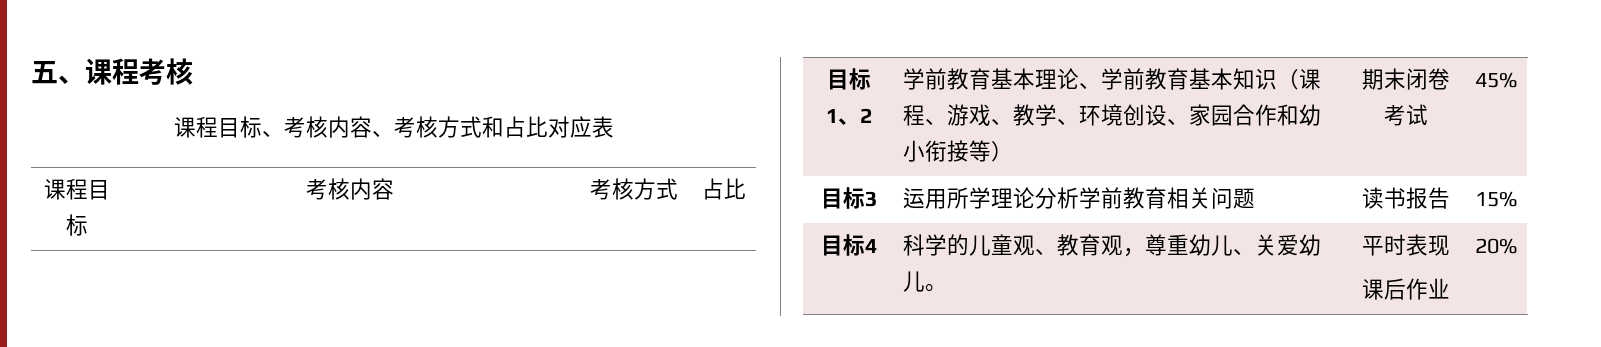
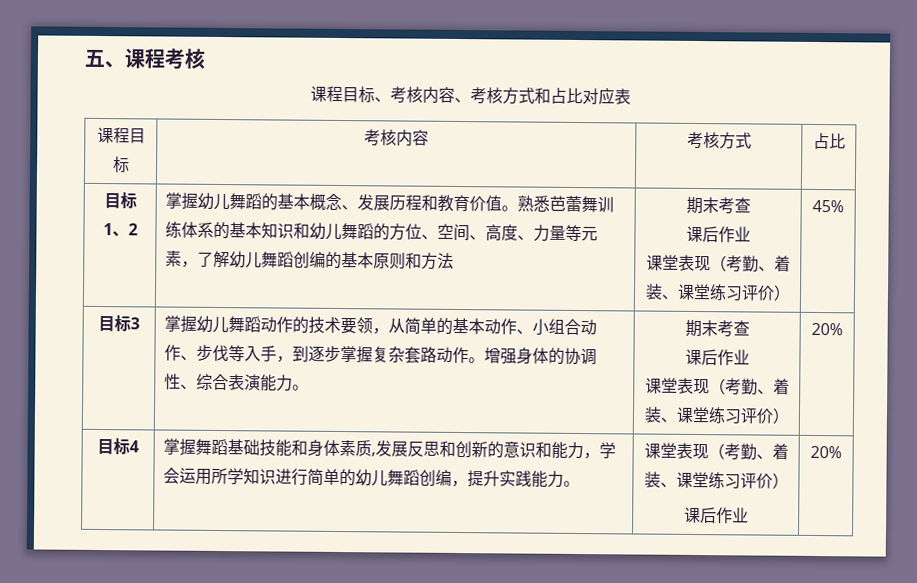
[903,68,1322,90] [903,104,1322,126] [903,140,1014,162] [1362,68,1450,90] [1384,104,1428,126] [1474,72,1517,88] [821,187,877,209] [903,187,1256,209] [1362,187,1450,209] [1474,191,1517,207] [821,234,877,256] [903,234,1322,257] [903,271,948,292] [1362,234,1450,256] 学前教育基本理论、学前教育基本知识（课程、游戏、教学、环境创设、家园合作和幼小衔接等） | 期末闭卷考试 | 45% // 目标3 | 运用所学理论分析学前教育相关问题 | 读书报告 | 15% // 目标4 | 科学的儿童观、教育观，尊重幼儿、关爱幼儿。 | 平时表现 -> [164,192,614,213] [164,221,598,242] [164,250,454,270] [685,196,751,215] [685,225,751,243] [645,254,791,273] [644,283,791,302] [812,199,844,213] [98,315,140,332] [163,315,597,336] [163,344,597,366] [163,373,309,392] [684,319,750,338] [684,348,750,366] [644,377,790,396] [643,406,790,425] [811,322,843,336] [97,438,139,455] [162,438,616,460] [162,467,580,488] [643,442,789,461] [643,471,789,490] 掌握幼儿舞蹈的基本概念、发展历程和教育价值。熟悉芭蕾舞训练体系的基本知识和幼儿舞蹈的方位、空间、高度、力量等元素，了解幼儿舞蹈创编的基本原则和方法 | 期末考查 // 课后作业 // 课堂表现（考勤、着装、课堂练习评价） | 45% // 目标3 | 掌握幼儿舞蹈动作的技术要领，从简单的基本动作、小组合动作、步伐等入手，到逐步掌握复杂套路动作。增强身体的协调性、综合表演能力。 | 期末考查 // 课后作业 // 课堂表现（考勤、着装、课堂练习评价） | 20% // 目标4 | 掌握舞蹈基础技能和身体素质,发展反思和创新的意识和能力，学会运用所学知识进行简单的幼儿舞蹈创编，提升实践能力。 | 课堂表现（考勤、着装、课堂练习评价）

